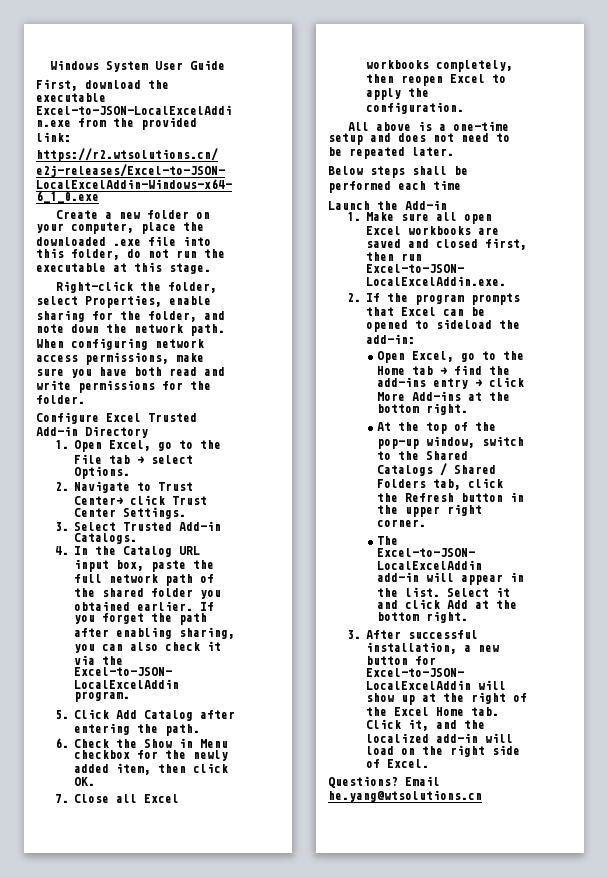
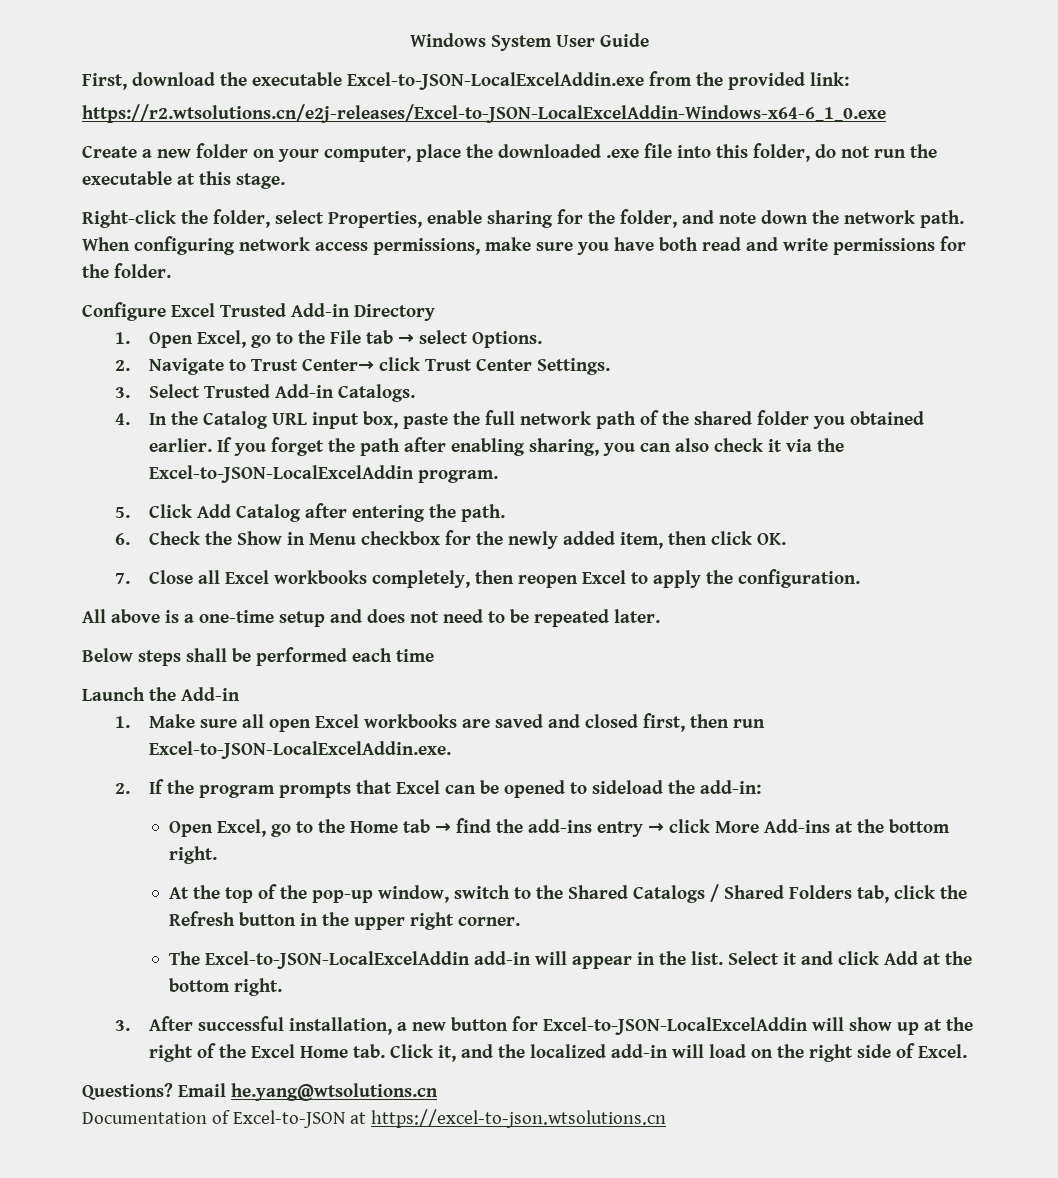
(482, 796) none -> [82,1109,666,1128] // Documentation of Excel-to-JSON at https://excel-to-json.wtsolutions.cn

